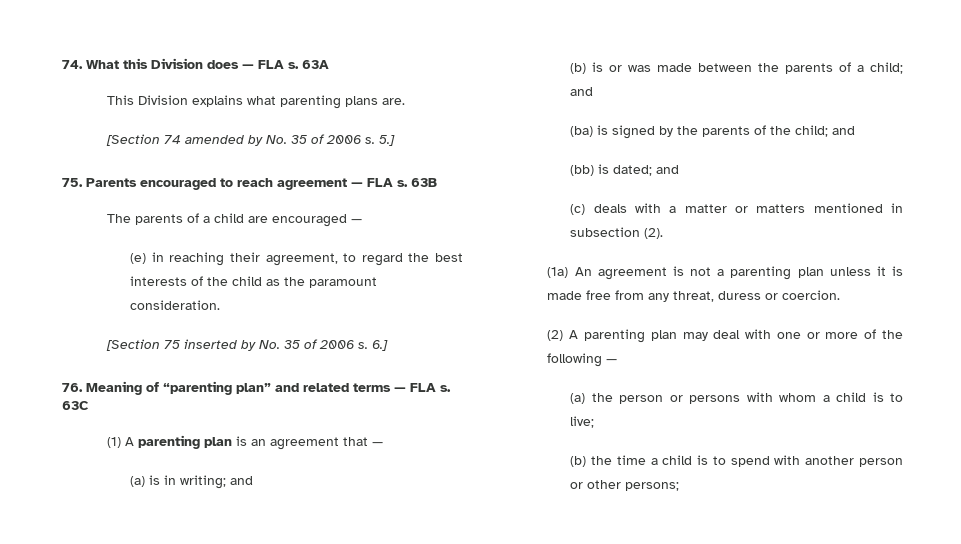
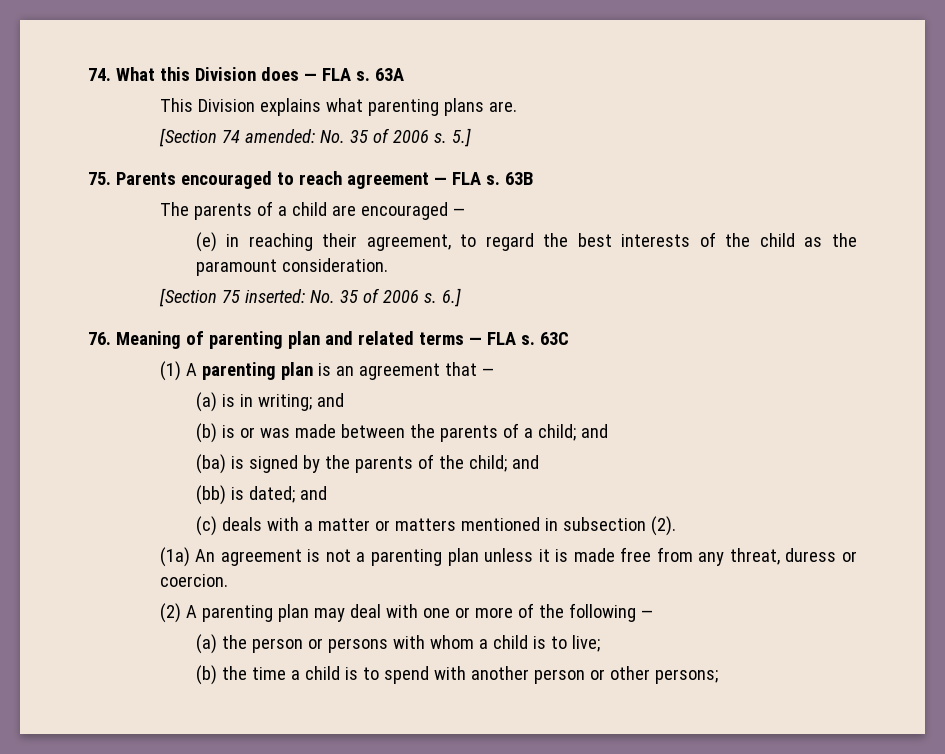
[185,135,264,146] amended by -> [244,129,315,143] amended:
[184,339,257,351] inserted by -> [244,289,305,303] inserted:
[163,381,271,395] “parenting plan” -> [208,331,320,349] parenting plan

